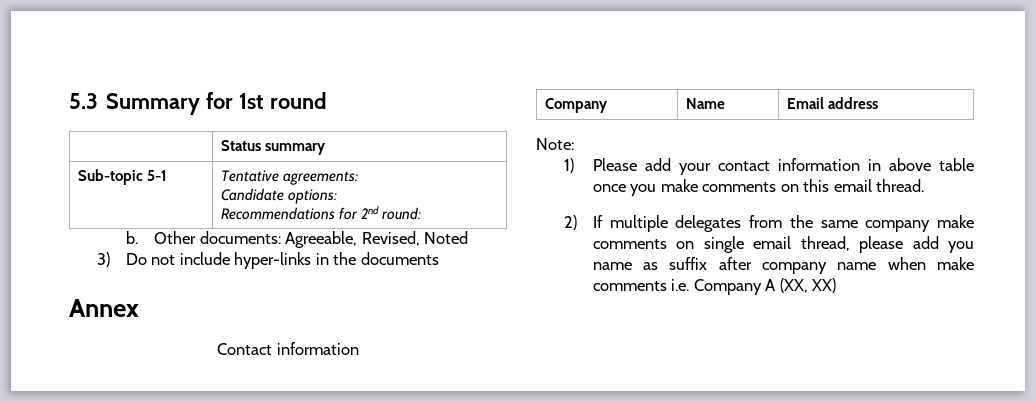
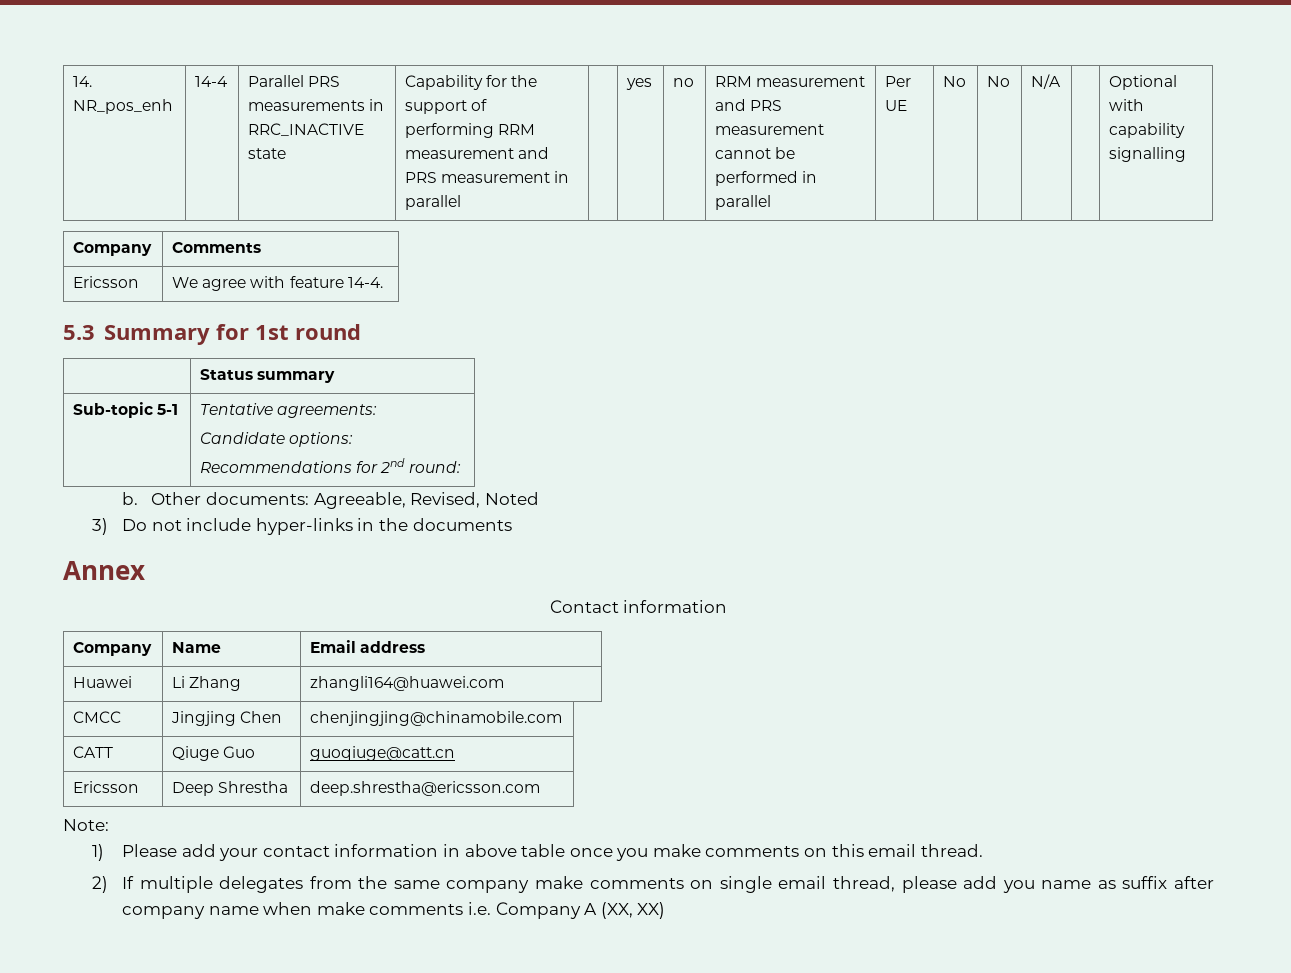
(69, 101) none -> [73,76,93,87] [73,99,174,114] [195,76,229,87] [248,75,341,87] [248,99,385,111] [248,123,365,136] [248,148,287,159] [405,75,538,90] [405,99,488,114] [405,123,536,138] [405,147,550,159] [405,171,570,183] [405,195,462,210] [626,78,653,90] [673,78,695,87] [715,76,866,87] [715,99,783,111] [715,124,825,135] [715,147,796,159] [715,171,818,186] [715,195,772,210] [885,76,912,87] [885,100,908,111] [943,76,967,87] [987,76,1011,87] [1031,74,1062,89] [1109,75,1178,90] [1109,99,1145,111] [1109,123,1186,138] [1109,147,1187,162] [73,242,153,256] [172,242,262,253] [73,276,140,288] [172,276,383,291] 14. NR_pos_enh | 14-4 | Parallel PRS measurements in RRC_INACTIVE state | Capability for the support of performing RRM measurement and PRS measurement in parallel | | yes | no | RRM measurement and PRS measurement cannot be performed in parallel | Per UE | No | No | N/A | | Optional with capability signalling // Company | Comments // Ericsson | We agree with feature 14-4. //
(879, 103) none -> [73,676,133,688] [172,676,242,691] [310,676,505,691] [73,711,122,723] [171,711,283,726] [310,711,563,726] [73,746,114,758] [172,746,256,761] [310,746,456,761] [73,781,140,793] [172,781,289,796] [310,781,541,796] // Huawei | Li Zhang | zhangli164@huawei.com // CMCC | Jingjing Chen | chenjingjing@chinamobile.com // CATT | Qiuge Guo | guoqiuge@catt.cn // Ericsson | Deep Shrestha | deep.shrestha@ericsson.com

